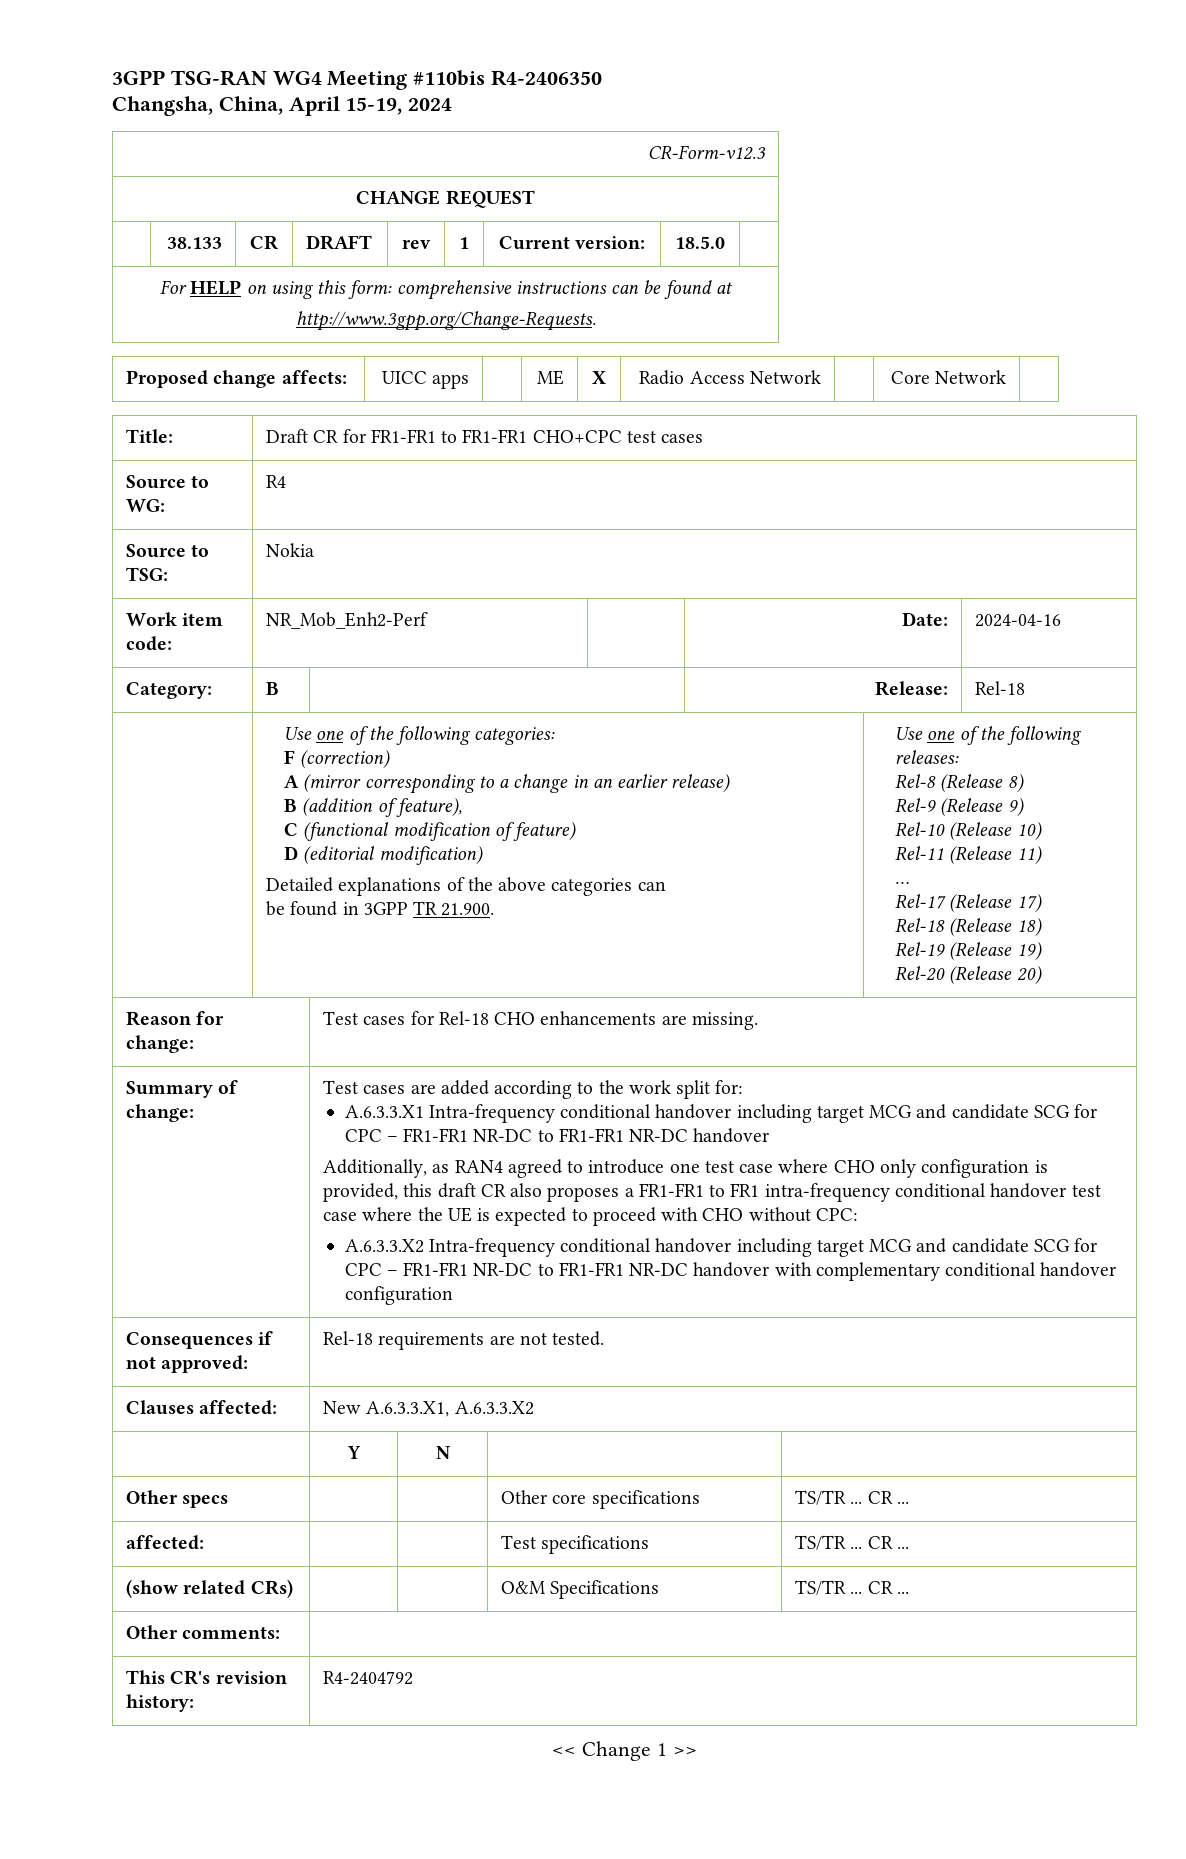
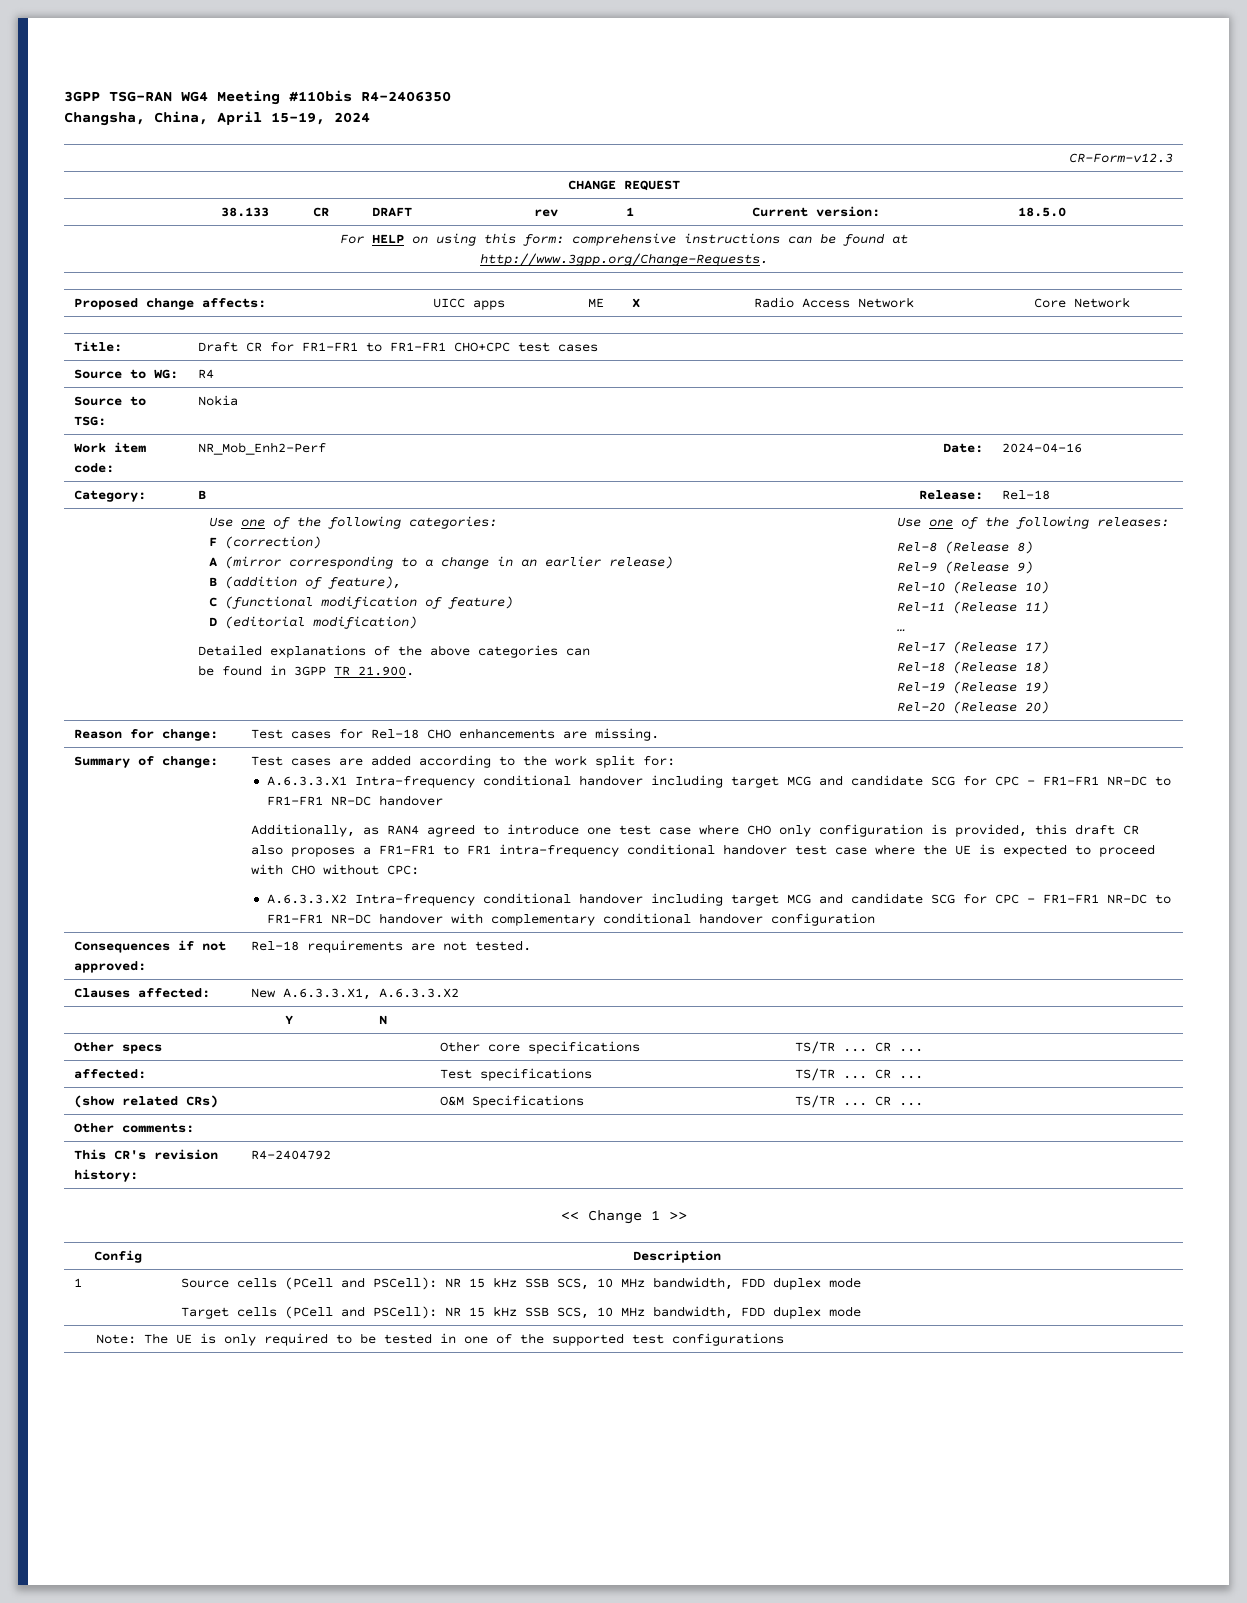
(697, 1751) none -> [94,1250,142,1263] [632,1250,721,1263] [74,1278,83,1287] [181,1277,862,1290] [181,1306,862,1319] [96,1333,785,1346] // Config | Description // 1 | Source cells (PCell and PSCell): NR 15 kHz SSB SCS, 10 MHz bandwidth, FDD duplex mode // Target cells (PCell and PSCell): NR 15 kHz SSB SCS, 10 MHz bandwidth, FDD duplex mode // Note: The UE is only required to be tested in one of the supported test configurations

